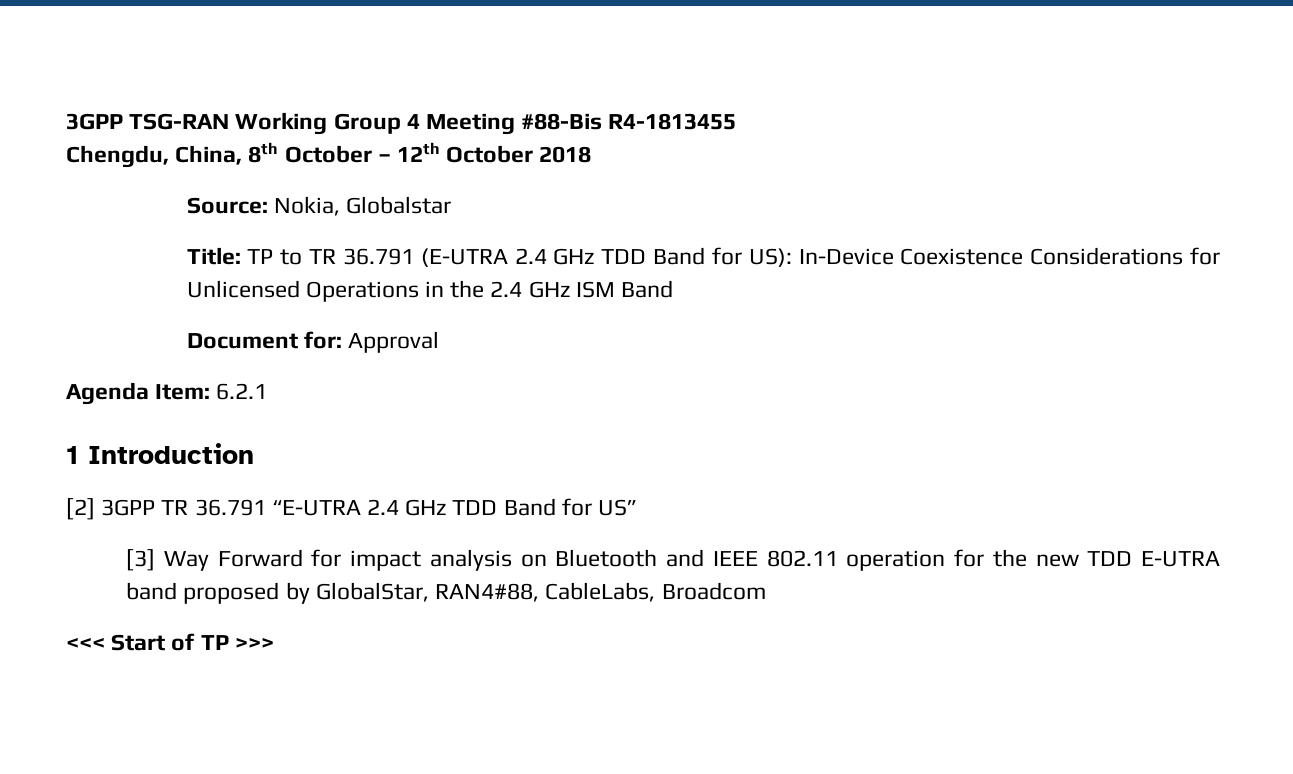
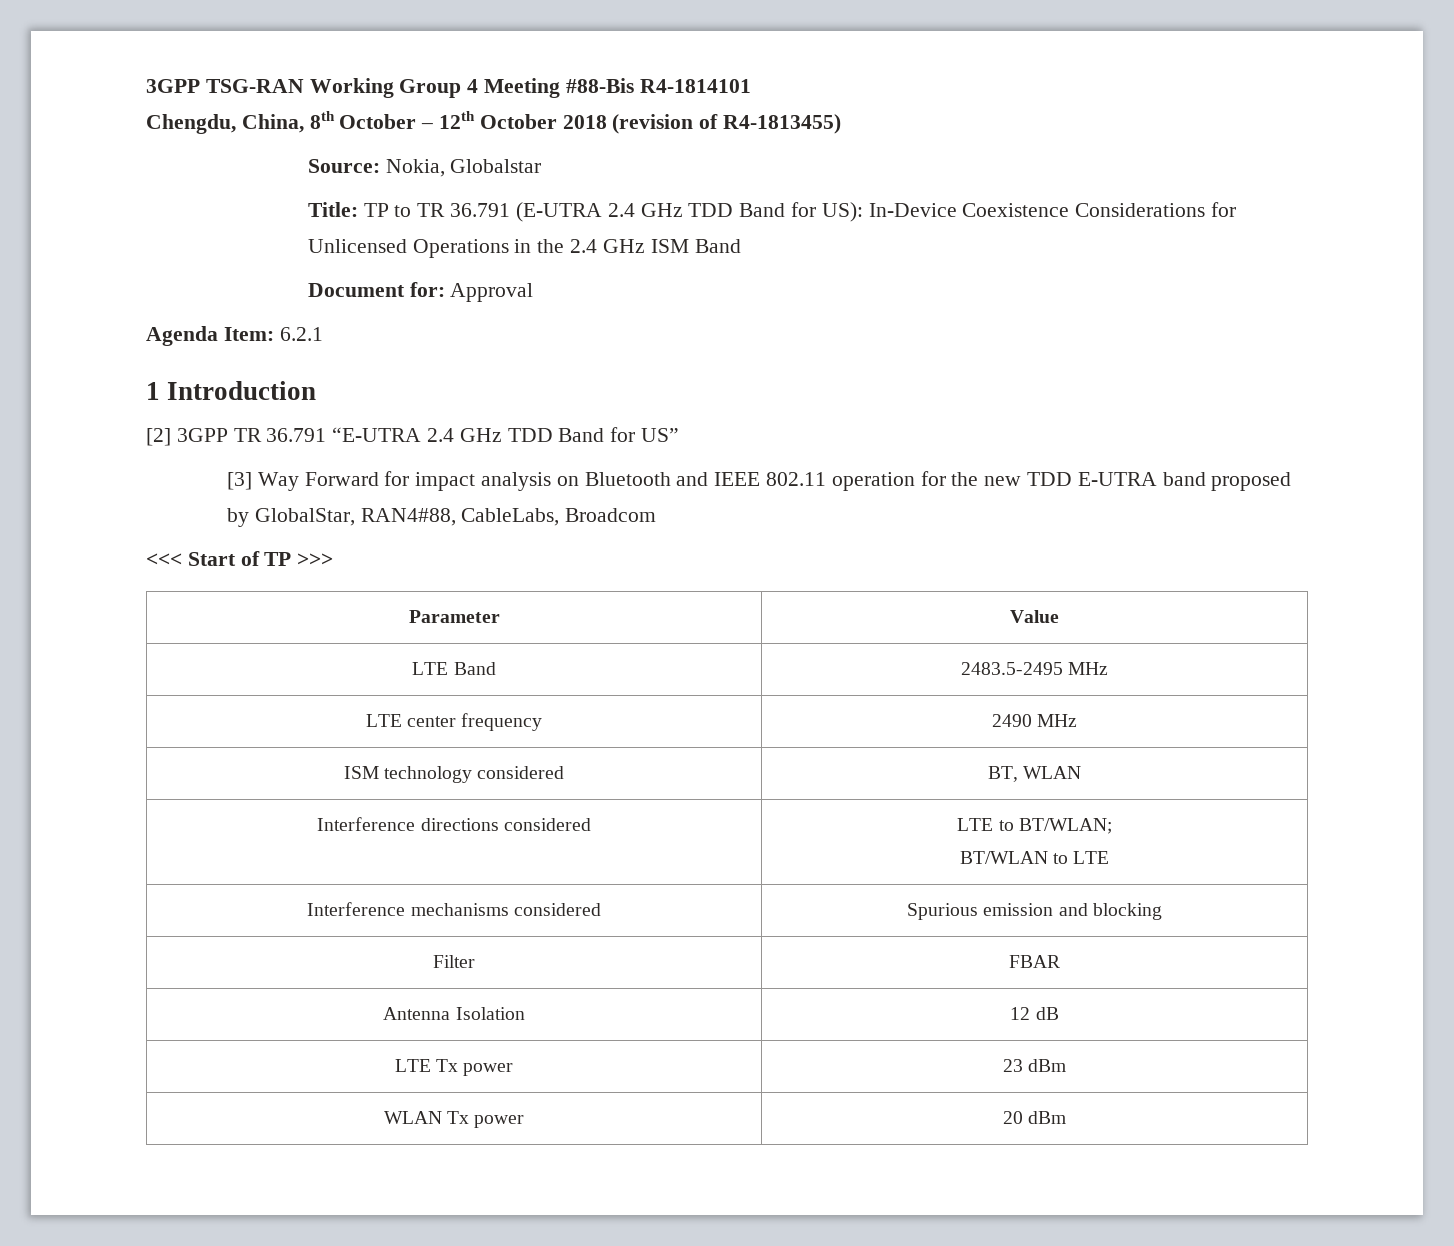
[608,113,737,130] R4-1813455 -> [639,79,751,93] R4-1814101
(592, 154) none -> [612,114,842,134] (revision of R4-1813455)
(274, 643) none -> [408,610,500,623] [1010,610,1059,623] [412,662,496,675] [960,662,1109,675] [365,713,543,731] [991,714,1078,727] [343,766,565,783] [987,766,1082,782] [317,817,591,831] [957,818,1112,834] [959,851,1110,864] [307,902,601,916] [907,903,1162,920] [433,955,475,968] [1009,955,1060,968] [383,1007,525,1020] [1010,1007,1059,1020] [394,1059,514,1076] [1002,1059,1067,1072] [383,1111,525,1128] [1002,1111,1067,1124] // Parameter | Value // LTE Band | 2483.5-2495 MHz // LTE center frequency | 2490 MHz // ISM technology considered | BT, WLAN // Interference directions considered | LTE to BT/WLAN; // BT/WLAN to LTE // Interference mechanisms considered | Spurious emission and blocking // Filter | FBAR // Antenna Isolation | 12 dB // LTE Tx power | 23 dBm // WLAN Tx power | 20 dBm

